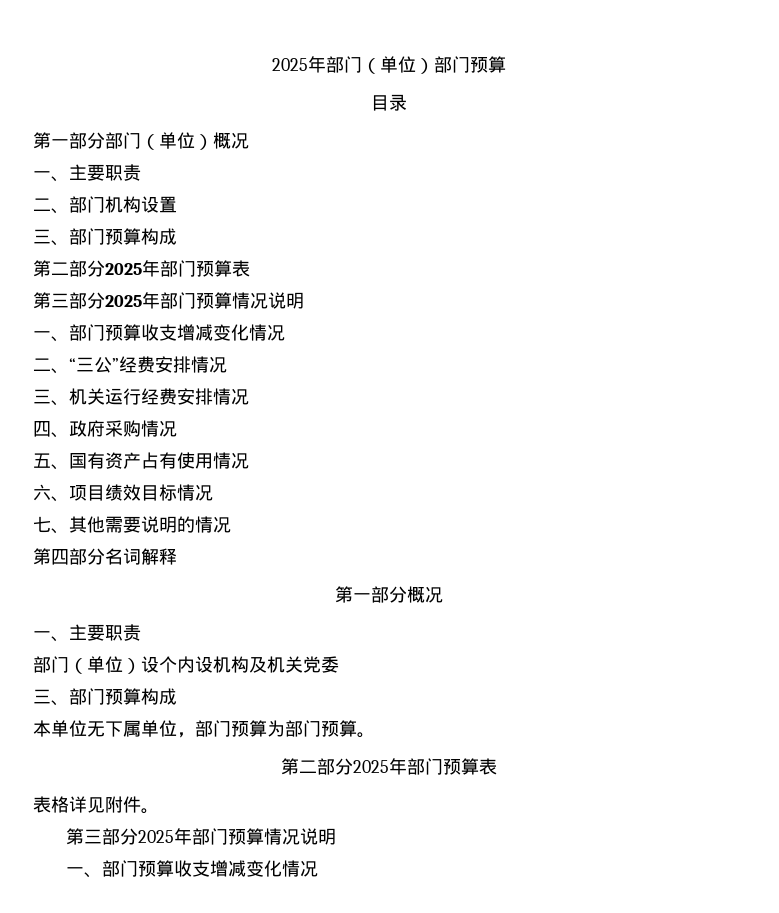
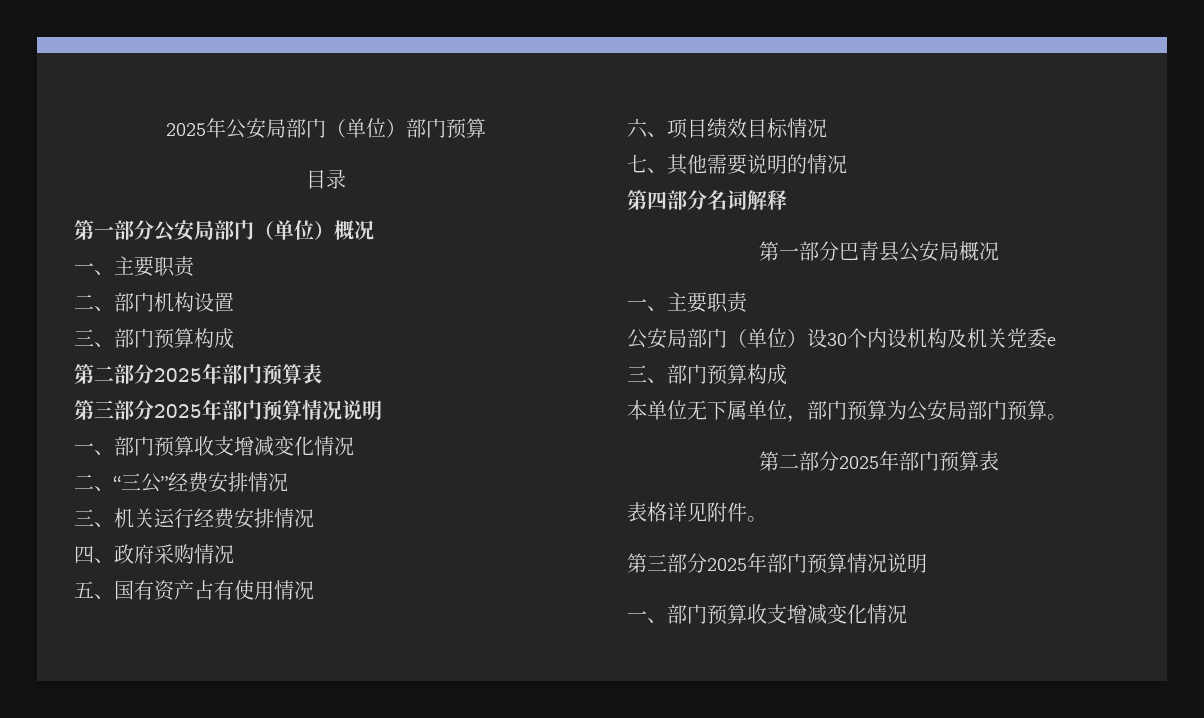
[271,56,326,73] 2025年 -> [165,118,286,139] 2025年公安局
(105, 140) none -> [154,220,214,242] 公安局
[406,586,443,603] [33,624,141,642] 概况 // 一、主要职责 // -> [838,241,999,262] [627,292,748,313] [627,328,687,349] 巴青县公安局概况 // 一、主要职责 // 公安局
(159, 664) none -> [827,333,847,346] 30
(339, 664) none -> [1047,337,1056,346] e
(285, 728) none -> [907,400,967,421] 公安局

